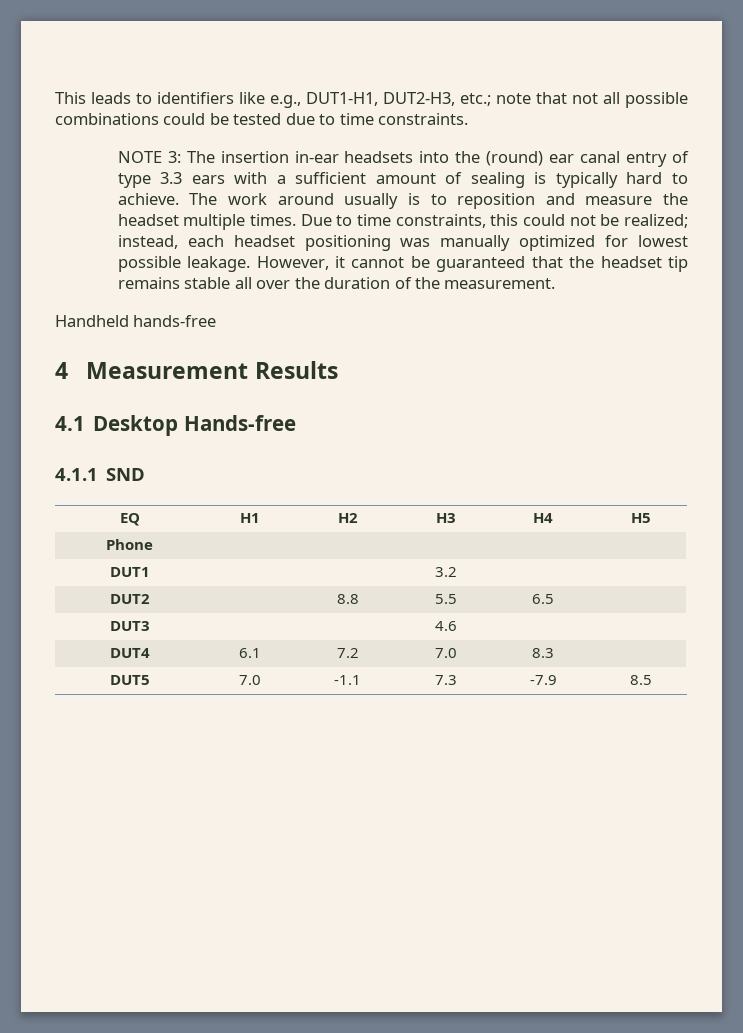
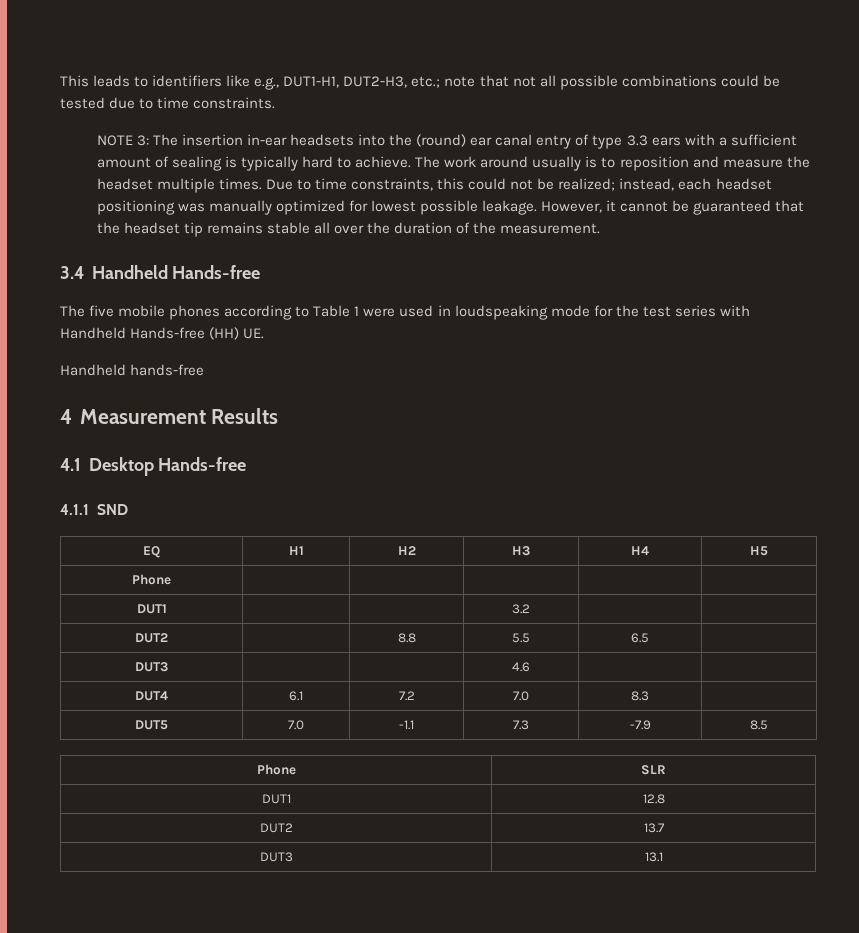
(556, 283) none -> [60,265,261,279] [60,305,750,320] [60,327,265,340] // 3.4 Handheld Hands-free // The five mobile phones according to Table 1 were used in loudspeaking mode for the test series with Handheld Hands-free (HH) UE.
(652, 680) none -> [256,764,296,775] [641,765,666,775] [261,794,291,804] [642,794,665,804] [259,823,293,833] [643,823,665,833] [259,852,293,862] [644,852,663,862] // Phone | SLR // DUT1 | 12.8 // DUT2 | 13.7 // DUT3 | 13.1

